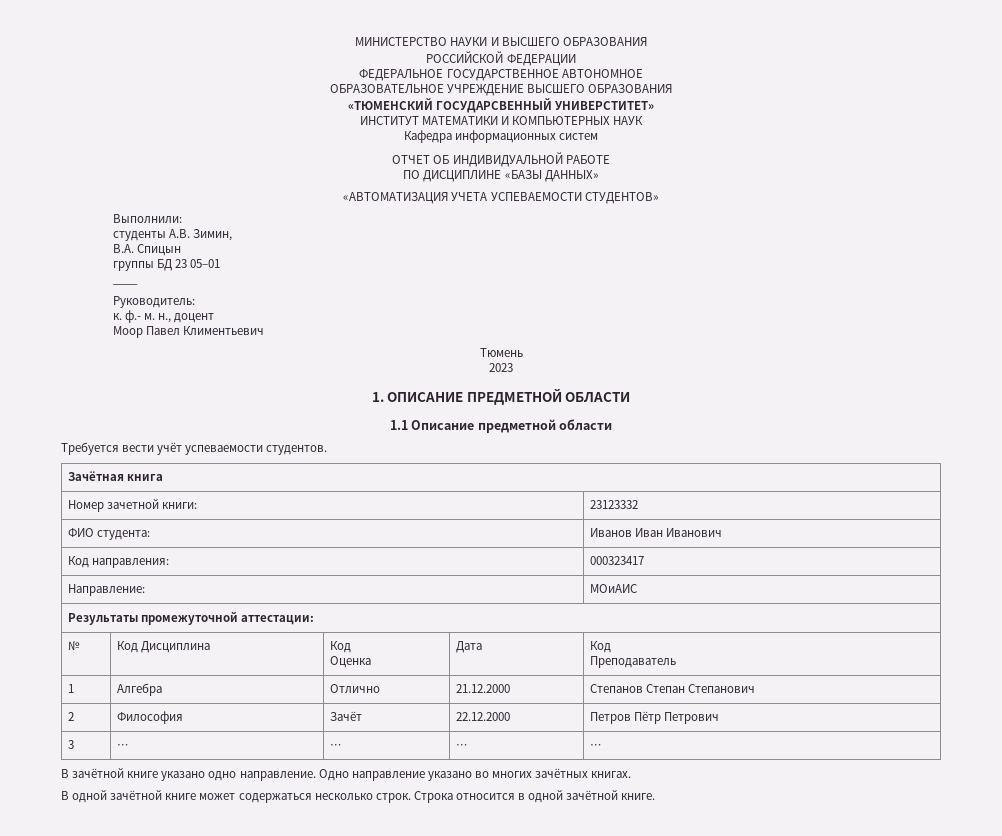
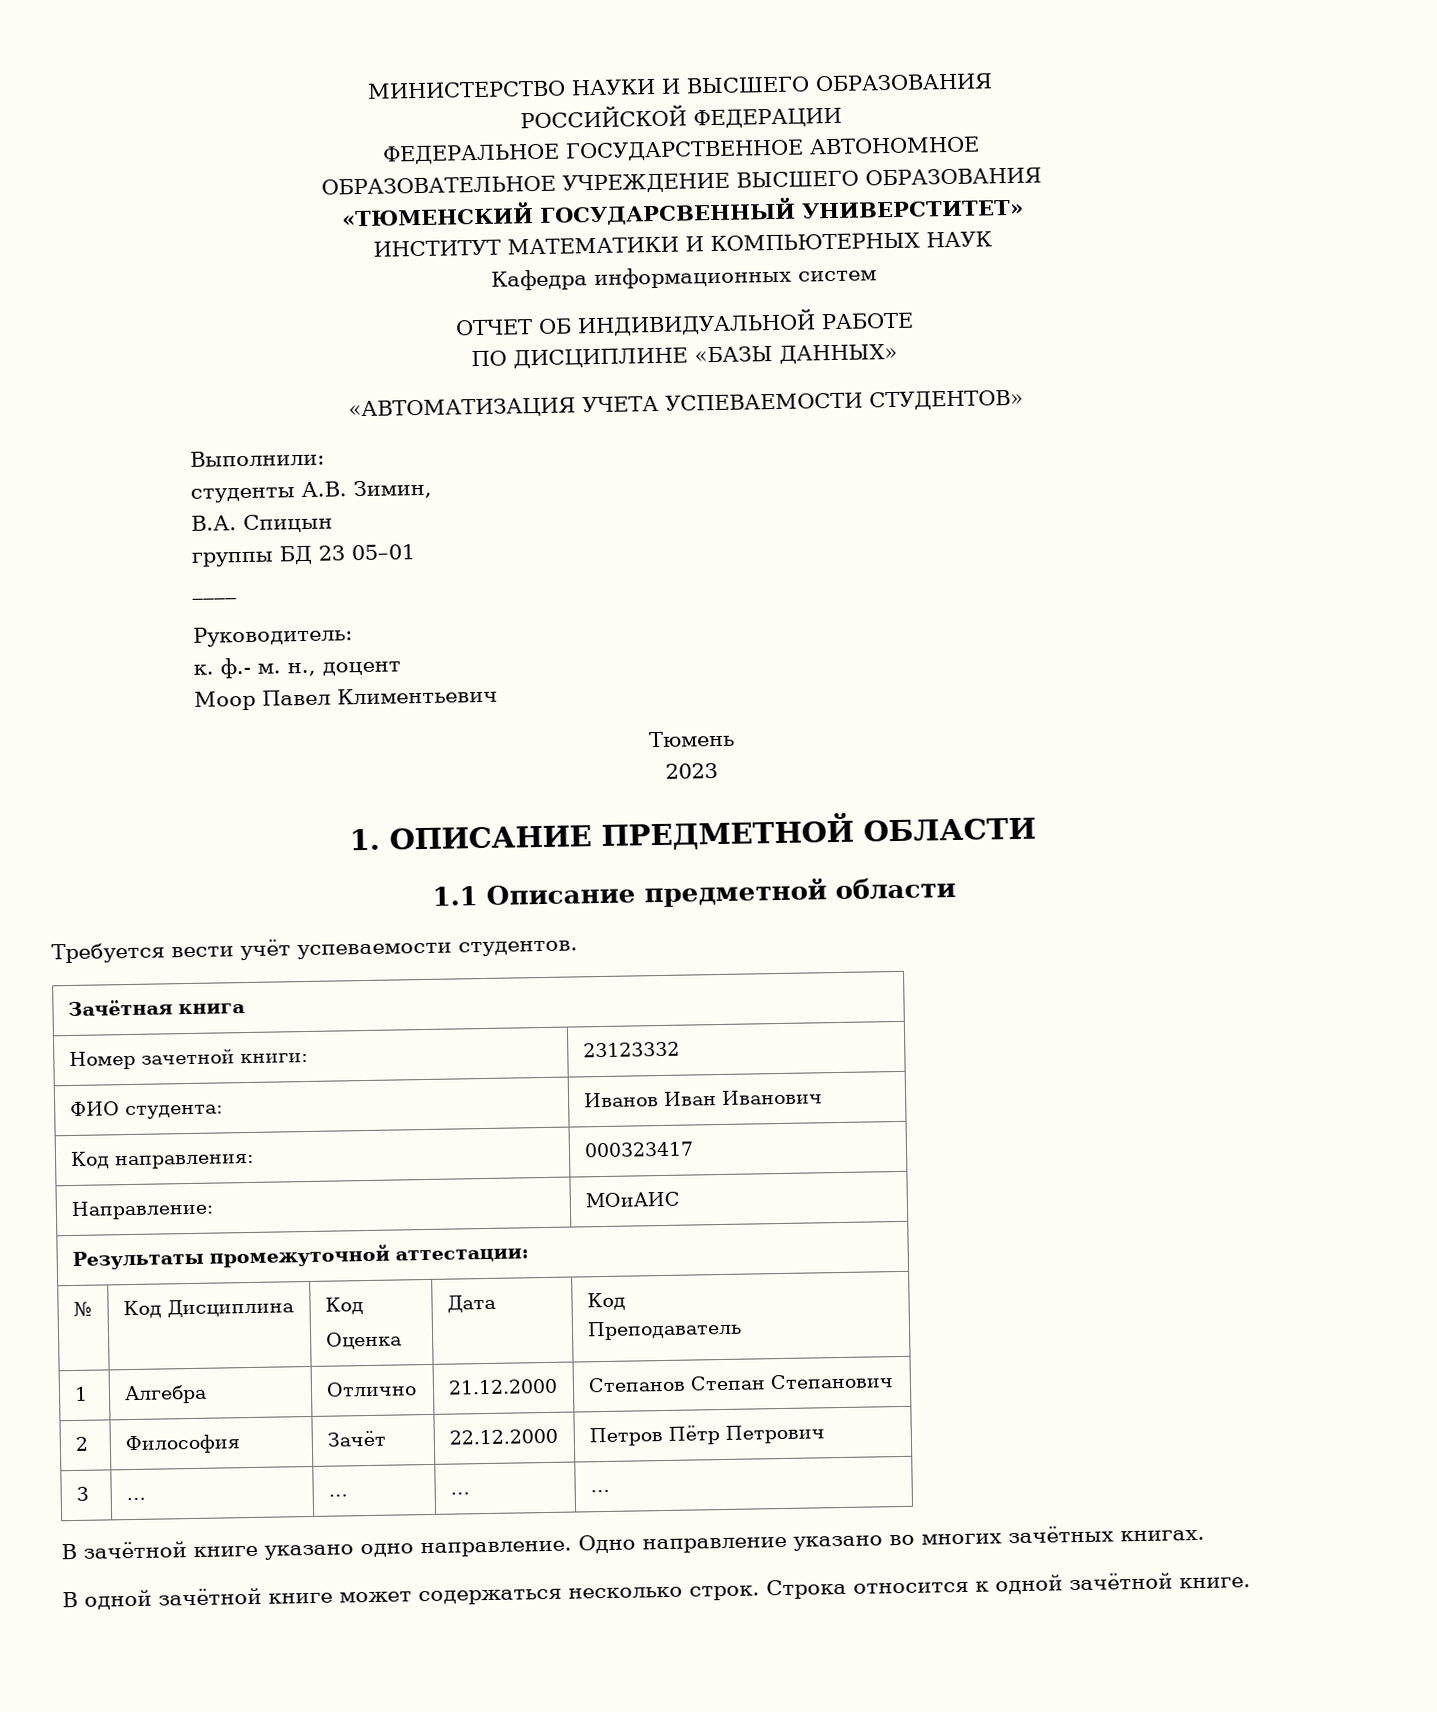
[518,793,526,800] в -> [975,1581,989,1592] к

